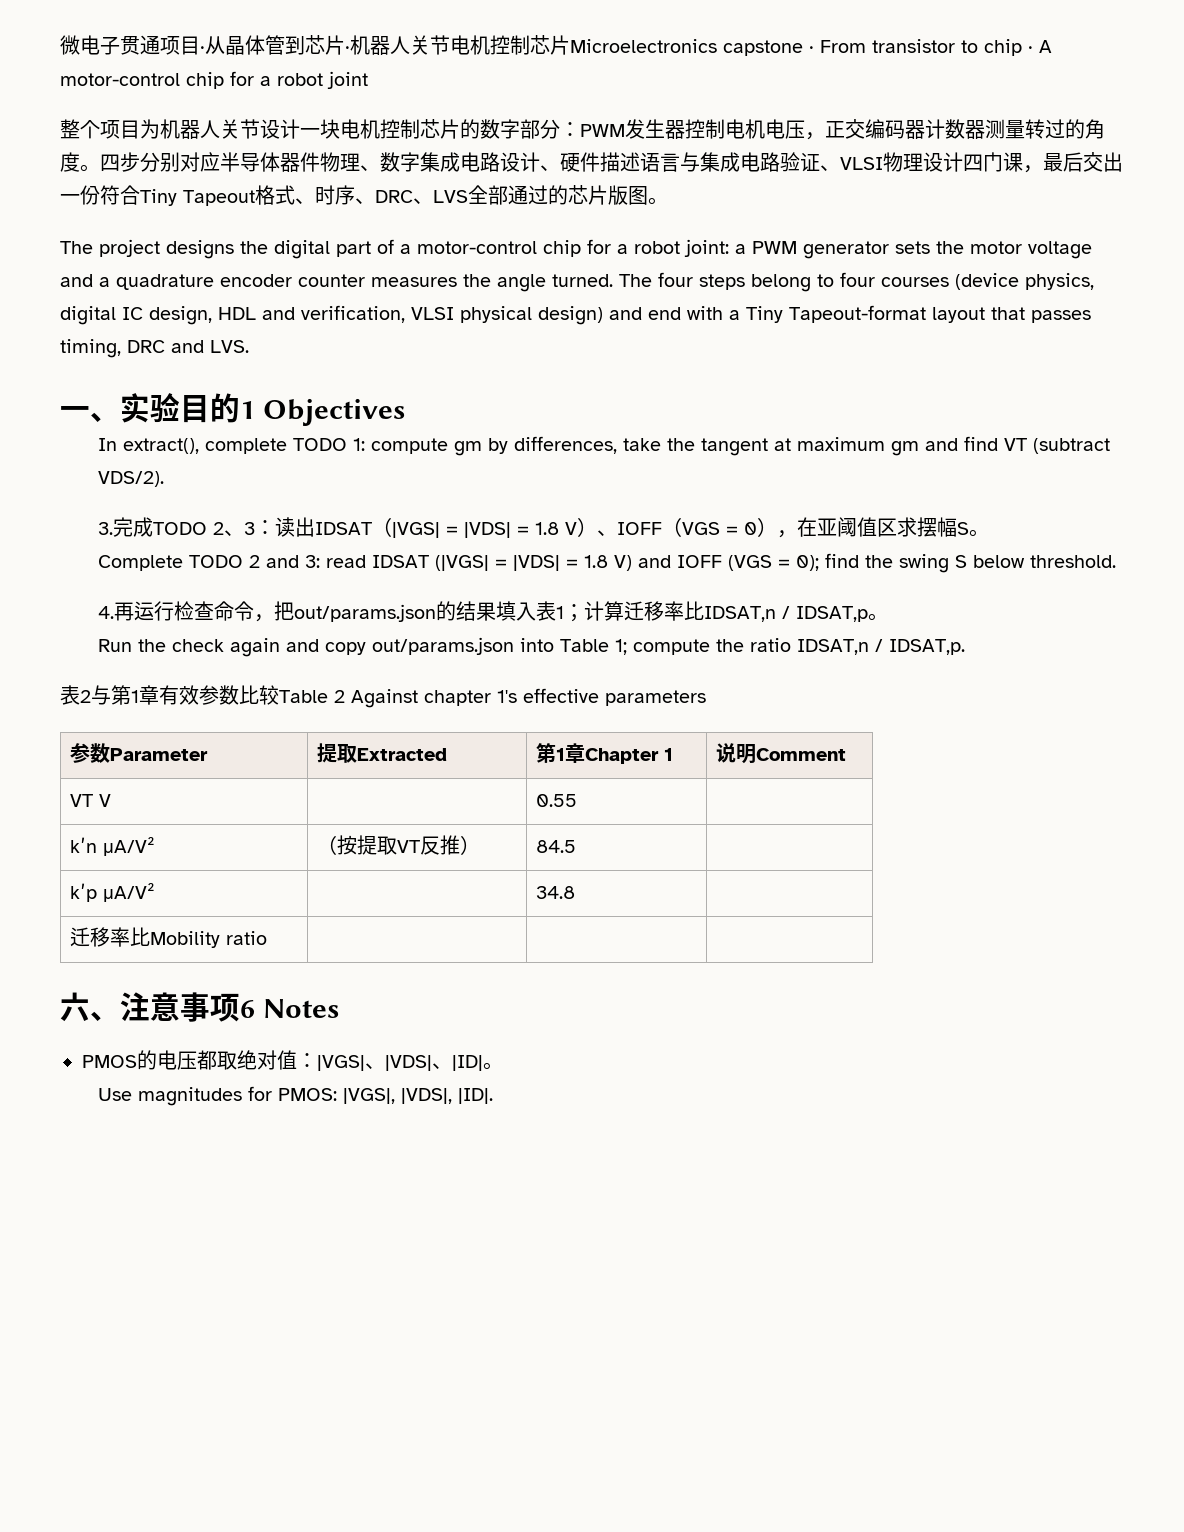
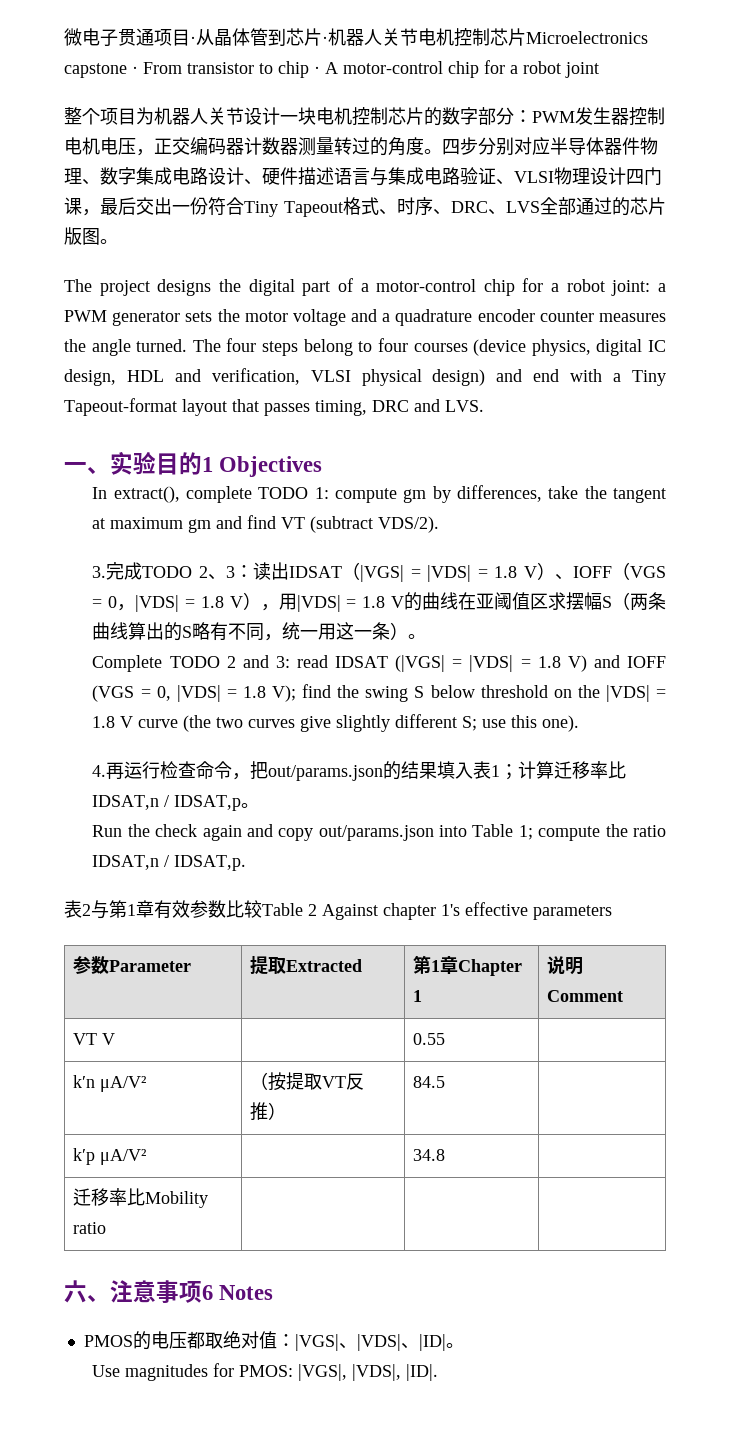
[756,517,797,538] ）， -> [117,592,459,612] ，|VDS| = 1.8 V），用|VDS| = 1.8 V的曲线
(969, 528) none -> [612,592,666,610] [92,622,409,641] （两条曲线算出的S略有不同，统一用这一条）
[795,555,819,571] 0); -> [156,685,297,702] 0, |VDS| = 1.8 V);
[1029,555,1116,568] threshold. -> [480,685,666,702] [92,714,580,732] threshold on the |VDS| = 1.8 V curve (the two curves give slightly different S; use this one).

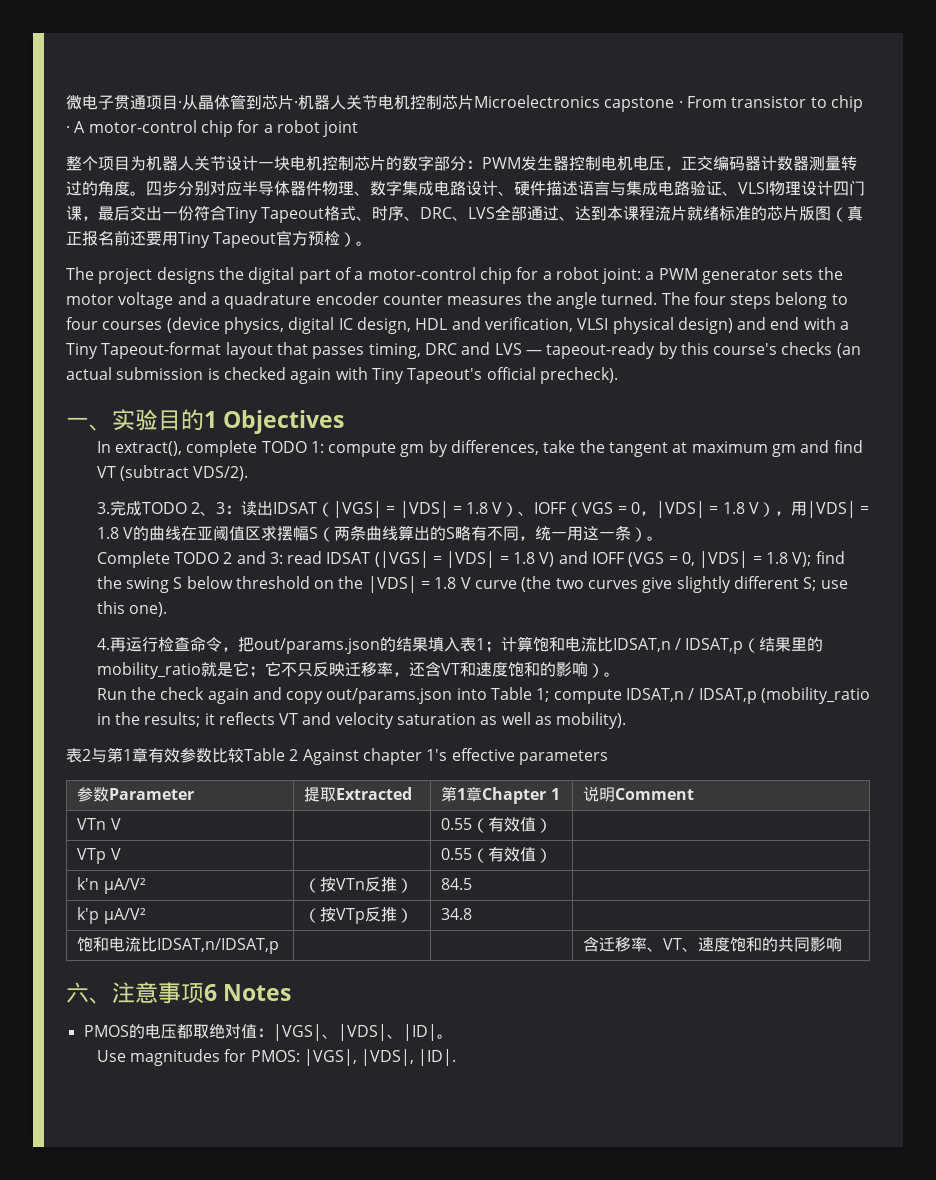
[612,197,666,216] [64,227,100,245] 的芯片版图 -> [559,206,864,222] [66,230,357,248] 、达到本课程流片就绪标准的芯片版图（真正报名前还要用Tiny Tapeout官方预检）
[445,400,484,412] LVS. -> [494,342,861,359] [66,367,618,384] LVS — tapeout-ready by this course's checks (an actual submission is checked again with Tiny Tapeout's official precheck).
[554,761,609,779] 迁移率 -> [532,637,597,652] 饱和电流
(242, 803) none -> [743,637,824,653] [96,661,604,679] （结果里的mobility_ratio就是它；它不只反映迁移率，还含VT和速度饱和的影响）
[605,824,666,837] [92,855,247,871] the ratio IDSAT,n / IDSAT,p. -> [626,687,870,704] [96,712,627,729] IDSAT,n / IDSAT,p (mobility_ratio in the results; it reflects VT and velocity saturation as well as mobility).
[72,1033,115,1045] [412,1033,445,1045] VT V | | 0.55 -> [77,818,121,830] [441,817,553,833] [77,848,121,864] [441,847,553,863] VTn V | | 0.55（有效值） | // VTp V | | 0.55（有效值）
[285,1072,346,1090] 提取VT -> [336,878,366,890] VTn
[412,1149,445,1161] [72,1188,208,1208] [72,1222,106,1234] | 34.8 | // 迁移率比Mobility ratio | | | -> [304,907,414,924] [441,908,473,920] [77,937,280,954] [583,936,843,952] （按VTp反推） | 34.8 | // 饱和电流比IDSAT,n/IDSAT,p | | | 含迁移率、VT、速度饱和的共同影响

